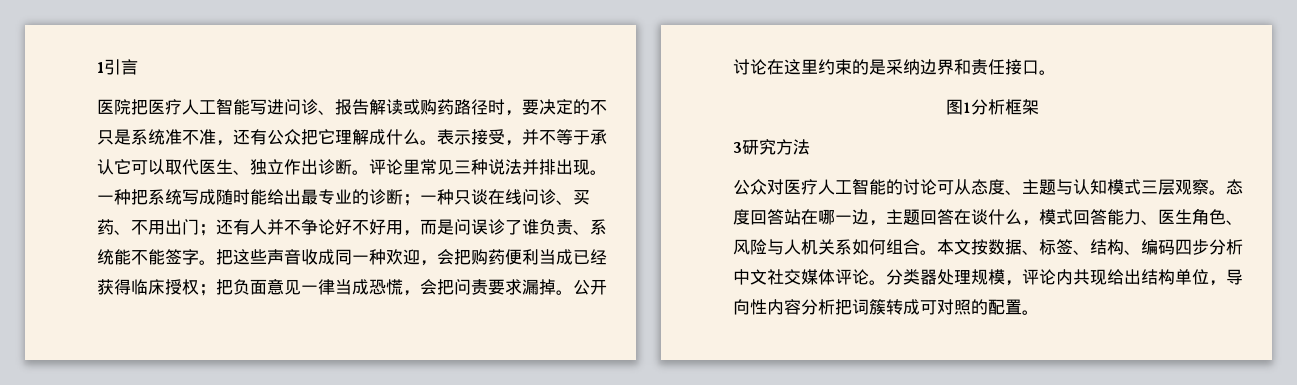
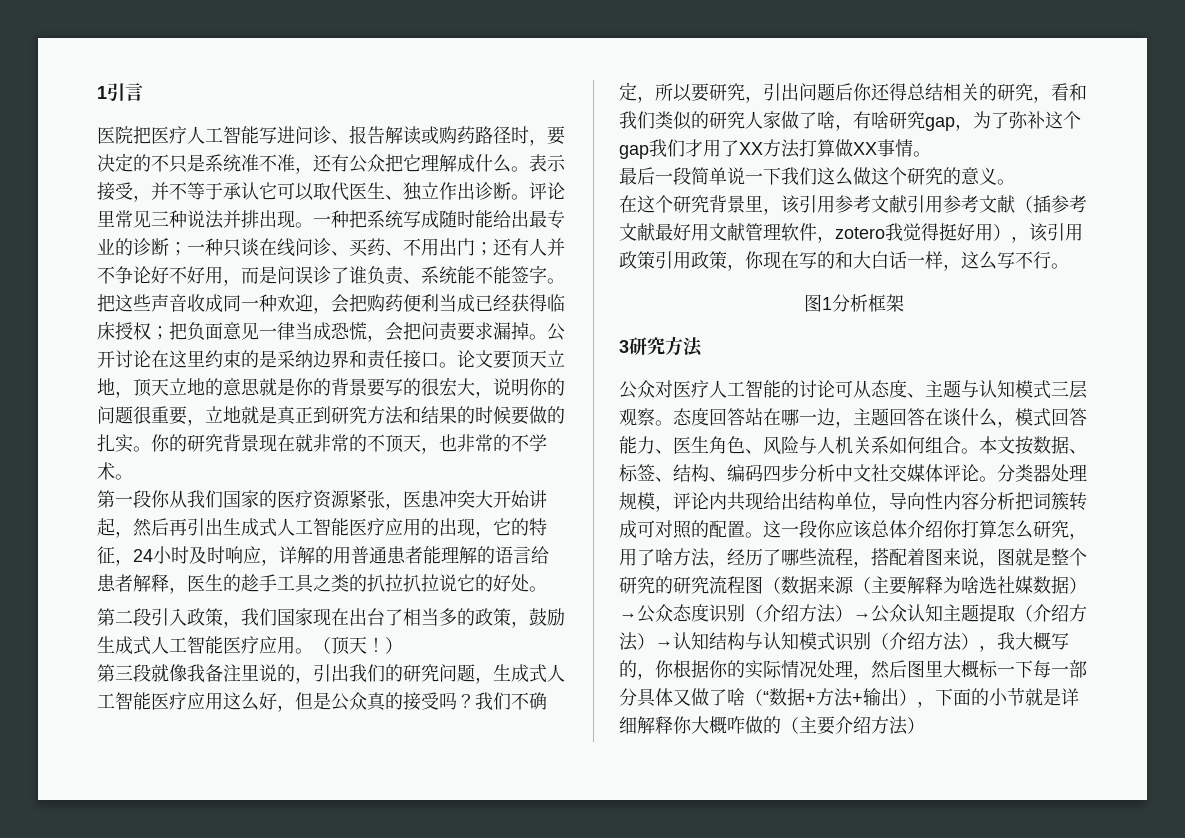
(1056, 72) none -> [457,350,565,369] [97,378,565,398] [97,406,565,426] [97,434,547,454] [97,462,133,480] [97,490,547,510] [97,518,547,538] [97,546,549,566] [97,574,547,594] [97,608,565,628] [97,636,403,655] [97,664,565,684] [97,692,547,712] [619,82,1087,103] [619,111,1081,131] [619,139,931,159] [619,167,1015,186] [619,195,1087,215] [619,223,1083,243] [619,251,1069,271] 论文要顶天立地，顶天立地的意思就是你的背景要写的很宏大，说明你的问题很重要，立地就是真正到研究方法和结果的时候要做的扎实。你的研究背景现在就非常的不顶天，也非常的不学术。 // 第一段你从我们国家的医疗资源紧张，医患冲突大开始讲起，然后再引出生成式人工智能医疗应用的出现，它的特征，24小时及时响应，详解的用普通患者能理解的语言给患者解释，医生的趁手工具之类的扒拉扒拉说它的好处。 // 第二段引入政策，我们国家现在出台了相当多的政策，鼓励生成式人工智能医疗应用。（顶天！） // 第三段就像我备注里说的，引出我们的研究问题，生成式人工智能医疗应用这么好，但是公众真的接受吗？我们不确定，所以要研究，引出问题后你还得总结相关的研究，看和我们类似的研究人家做了啥，有啥研究gap，为了弥补这个gap我们才用了XX方法打算做XX事情。 // 最后一段简单说一下我们这么做这个研究的意义。 // 在这个研究背景里，该引用参考文献引用参考文献（插参考文献最好用文献管理软件，zotero我觉得挺好用），该引用政策引用政策，你现在写的和大白话一样，这么写不行。
(1039, 312) none -> [763,520,1087,540] [619,548,1087,568] [619,576,1087,595] [619,604,1087,623] [619,632,1069,652] [619,660,1087,680] [619,688,1079,708] [619,716,925,735] 这一段你应该总体介绍你打算怎么研究，用了啥方法，经历了哪些流程，搭配着图来说，图就是整个研究的研究流程图（数据来源（主要解释为啥选社媒数据）→公众态度识别（介绍方法）→公众认知主题提取（介绍方法）→认知结构与认知模式识别（介绍方法），我大概写的，你根据你的实际情况处理，然后图里大概标一下每一部分具体又做了啥（“数据+方法+输出），下面的小节就是详细解释你大概咋做的（主要介绍方法）

